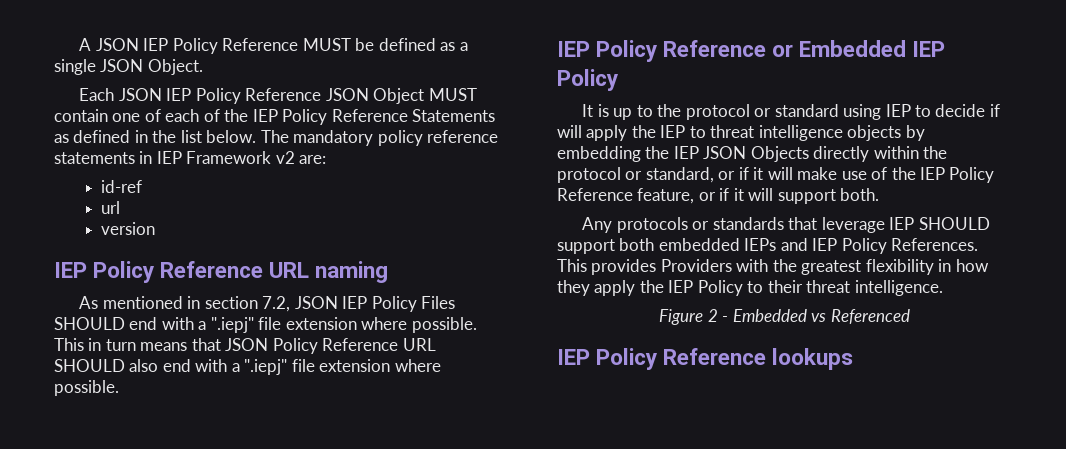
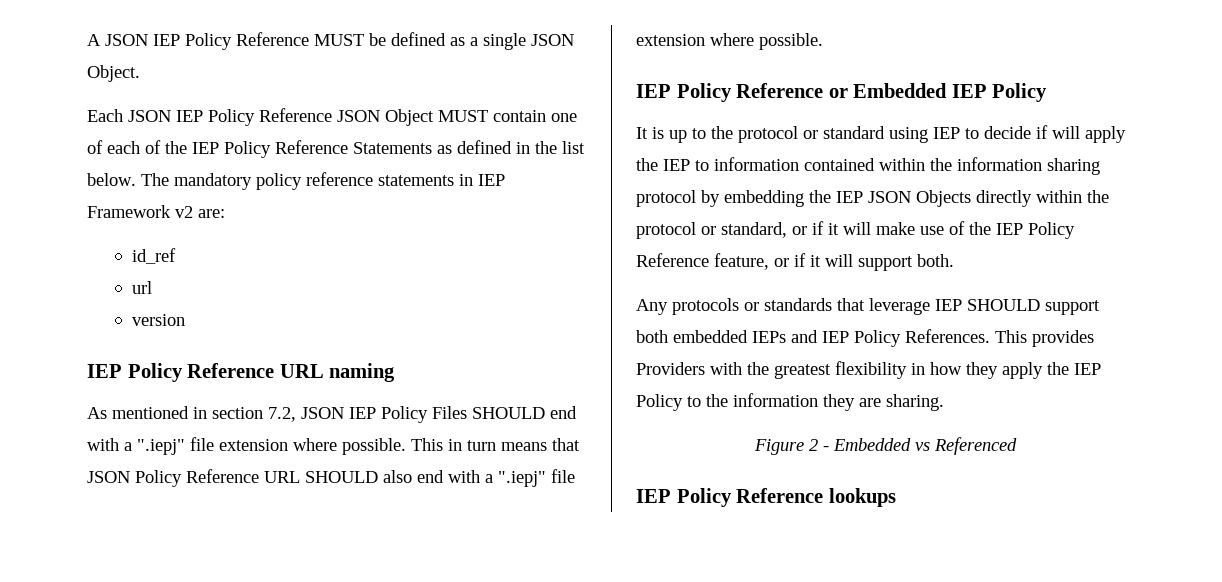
[101,180,143,193] id-ref -> [132,248,177,264] id_ref
[710,125,902,141] threat intelligence objects -> [714,157,1100,175] [636,190,696,207] information contained within the information sharing protocol
[767,280,943,296] their threat intelligence. -> [706,393,944,411] the information they are sharing.

